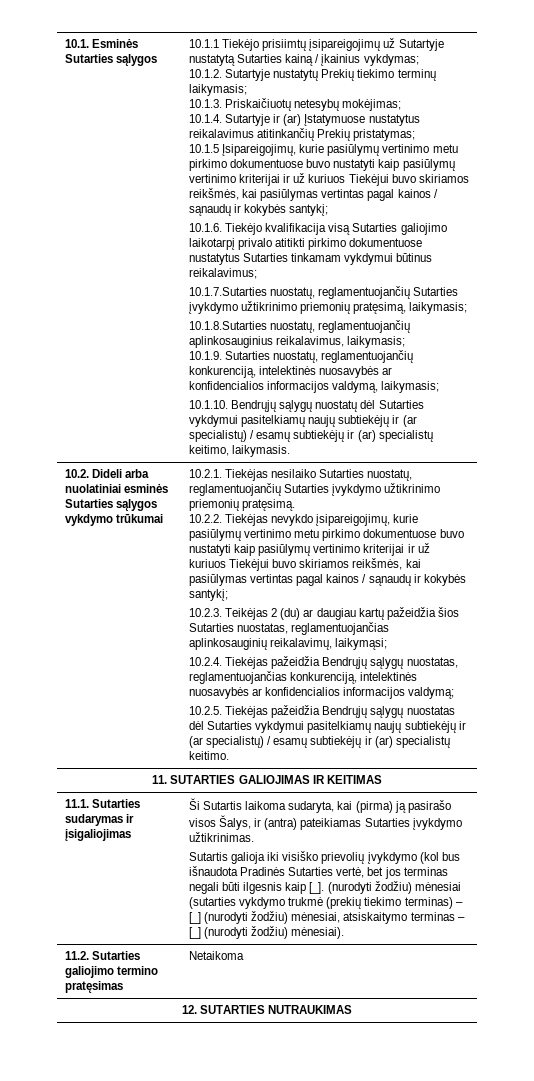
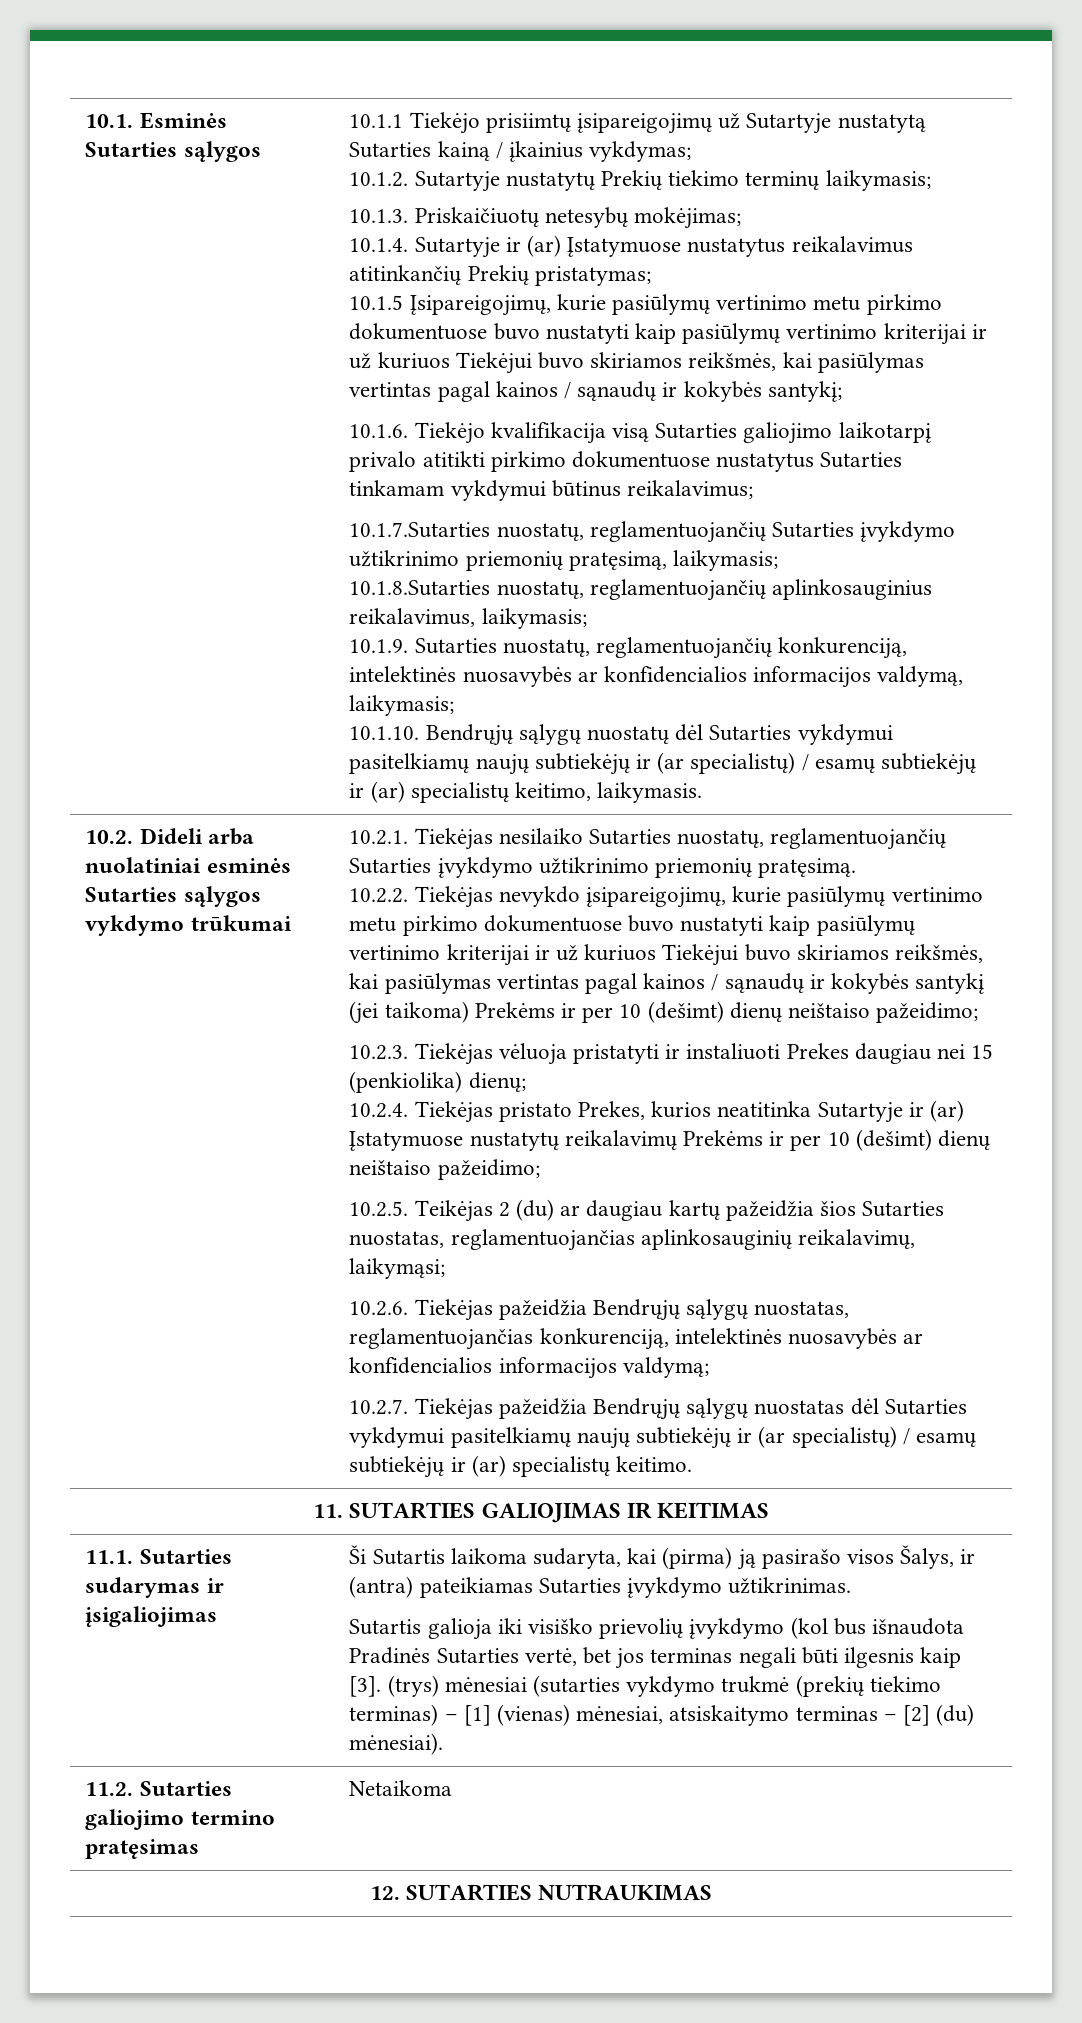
[189,589,229,601] [189,608,223,617] santykį; // 10.2.3. -> [915,973,985,994] [349,1001,979,1024] [349,1043,994,1065] [349,1071,526,1093] [349,1100,965,1123] [349,1129,991,1151] [349,1159,540,1180] [349,1201,409,1217] santykį (jei taikoma) Prekėms ir per 10 (dešimt) dienų neištaiso pažeidimo; // 10.2.3. Tiekėjas vėluoja pristatyti ir instaliuoti Prekes daugiau nei 15 (penkiolika) dienų; // 10.2.4. Tiekėjas pristato Prekes, kurios neatitinka Sutartyje ir (ar) Įstatymuose nustatytų reikalavimų Prekėms ir per 10 (dešimt) dienų neištaiso pažeidimo; // 10.2.5.
[189,657,223,666] 10.2.4. -> [349,1301,409,1316] 10.2.6.
[189,706,223,715] 10.2.5. -> [349,1399,409,1415] 10.2.7.
[309,881,412,894] [_]. (nurodyti žodžiu) -> [349,1675,439,1697] [3]. (trys)
[189,911,289,924] [_] (nurodyti žodžiu) -> [463,1704,570,1726] [1] (vienas)
[189,926,289,939] [_] (nurodyti žodžiu) -> [903,1704,975,1726] [2] (du)

